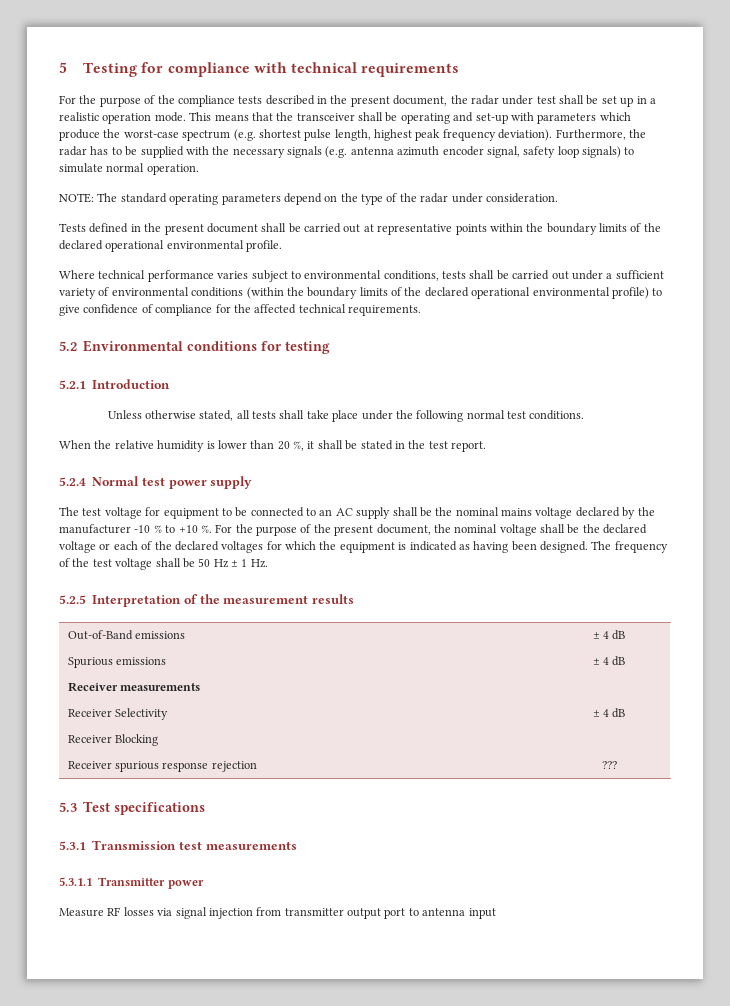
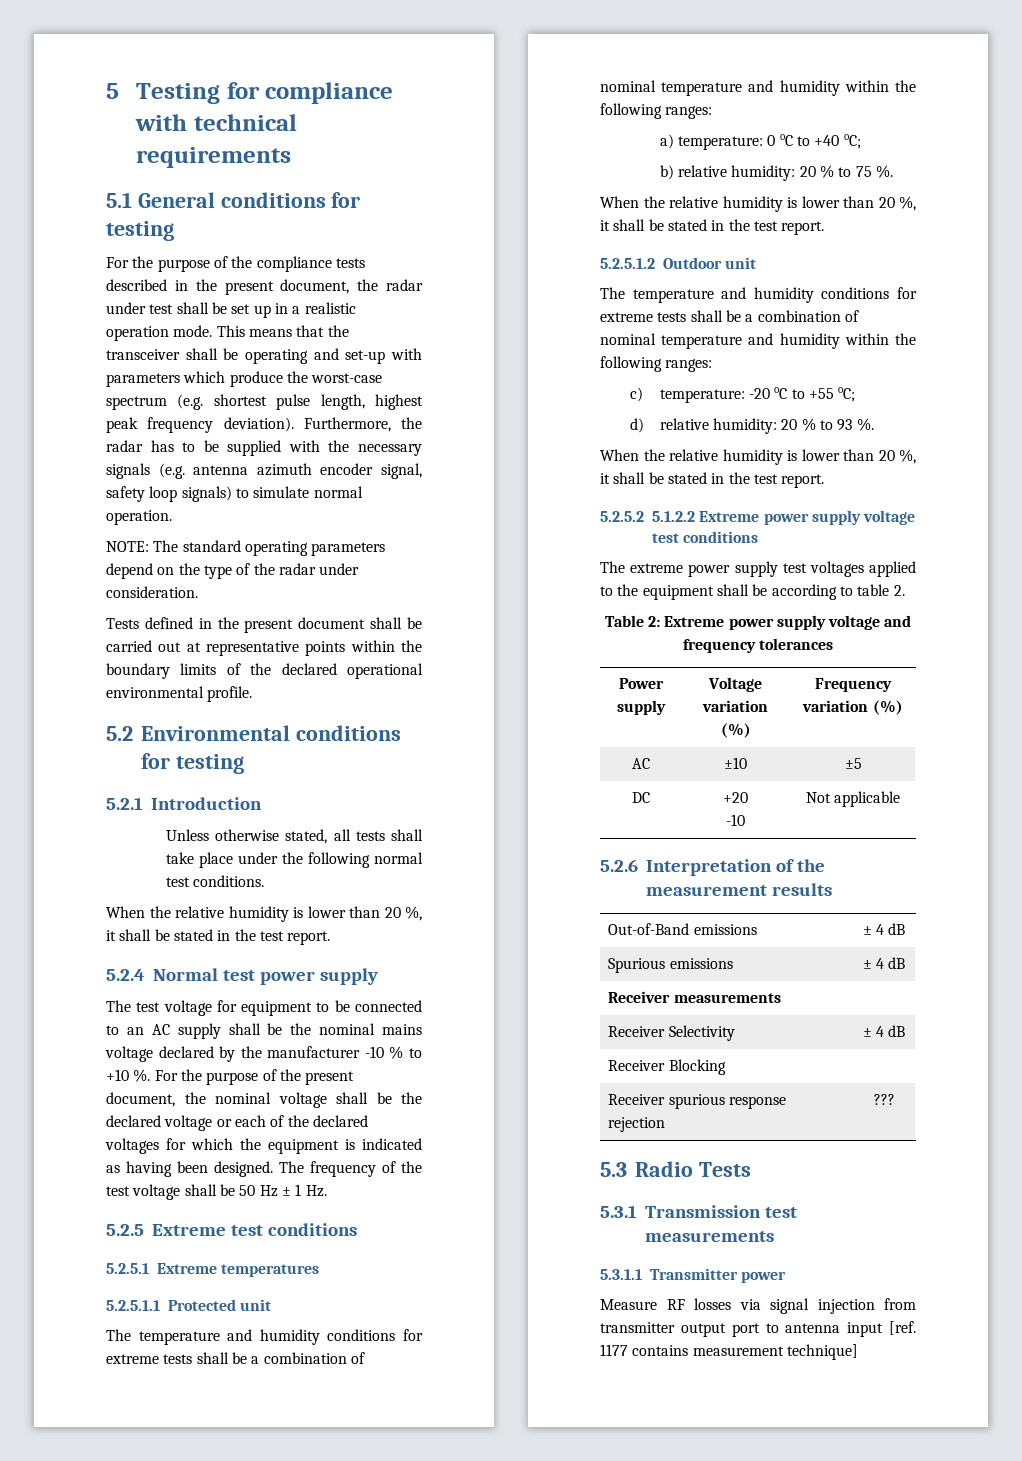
(460, 70) none -> [106,192,361,208] [106,221,174,241] // 5.1 General conditions for testing
[59,270,664,282] [59,287,663,299] [59,304,421,316] // Where technical performance varies subject to environmental conditions, tests shall be carried out under a sufficient variety of environmental conditions (within the boundary limits of the declared operational environmental profile) to give confidence of compliance for the affected technical requirements. -> (253, 694) none
(86, 599) none -> [152,1223,357,1236] [106,1263,320,1277] [106,1299,272,1311] [106,1329,423,1345] [106,1352,365,1364] [600,80,916,96] [600,103,713,119] [659,134,861,150] [659,165,893,181] [600,196,916,212] [600,219,825,235] [600,257,757,269] [600,287,917,303] [600,310,859,322] [600,333,916,349] [600,356,713,372] [629,387,856,403] [629,418,874,434] [600,449,916,465] [600,472,825,488] [600,510,916,525] [652,531,759,543] [600,561,916,577] [600,584,905,600] [604,615,912,630] [682,638,834,653] [618,678,664,689] [616,700,666,715] [708,677,762,692] [702,700,768,712] [720,723,751,738] [815,678,892,692] [802,700,903,715] [631,758,650,769] [724,757,747,769] [844,758,862,769] [631,792,650,803] [723,792,748,803] [726,814,745,826] [805,791,901,807] [600,859,638,872] Extreme test conditions // 5.2.5.1 Extreme temperatures // 5.2.5.1.1 Protected unit // The temperature and humidity conditions for extreme tests shall be a combination of nominal temperature and humidity within the following ranges: // a) temperature: 0 oC to +40 oC; // b) relative humidity: 20 % to 75 %. // When the relative humidity is lower than 20 %, it shall be stated in the test report. // 5.2.5.1.2 Outdoor unit // The temperature and humidity conditions for extreme tests shall be a combination of nominal temperature and humidity within the following ranges: // c) temperature: -20 oC to +55 oC; // d) relative humidity: 20 % to 93 %. // When the relative humidity is lower than 20 %, it shall be stated in the test report. // 5.2.5.2 5.1.2.2 Extreme power supply voltage test conditions // The extreme power supply test voltages applied to the equipment shall be according to table 2. // Table 2: Extreme power supply voltage and frequency tolerances // Power supply | Voltage variation (%) | Frequency variation (%) // AC | ±10 | ±5 // DC | +20 // -10 | Not applicable // 5.2.6
[83,801,206,815] Test specifications -> [635,1161,751,1177] Radio Tests
(496, 913) none -> [889,1321,916,1335] [600,1344,858,1360] [ref. 1177 contains measurement technique]

